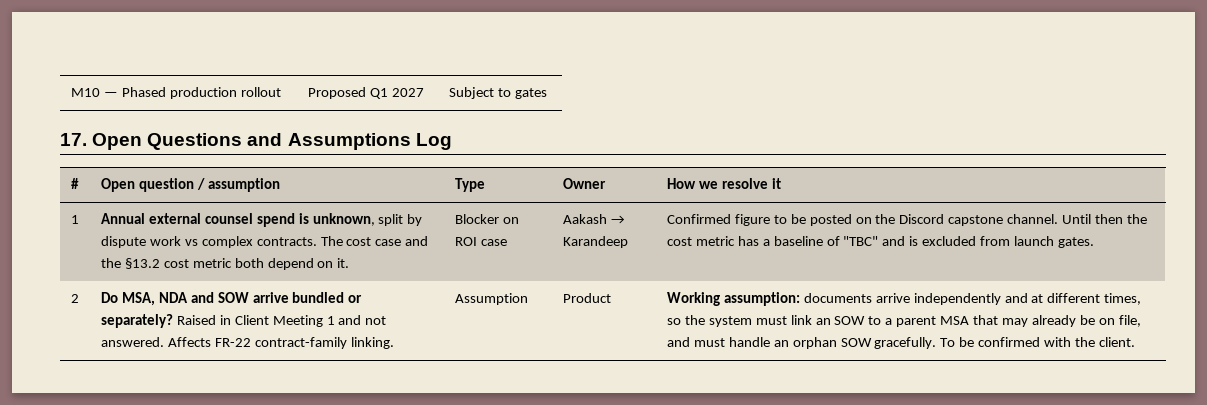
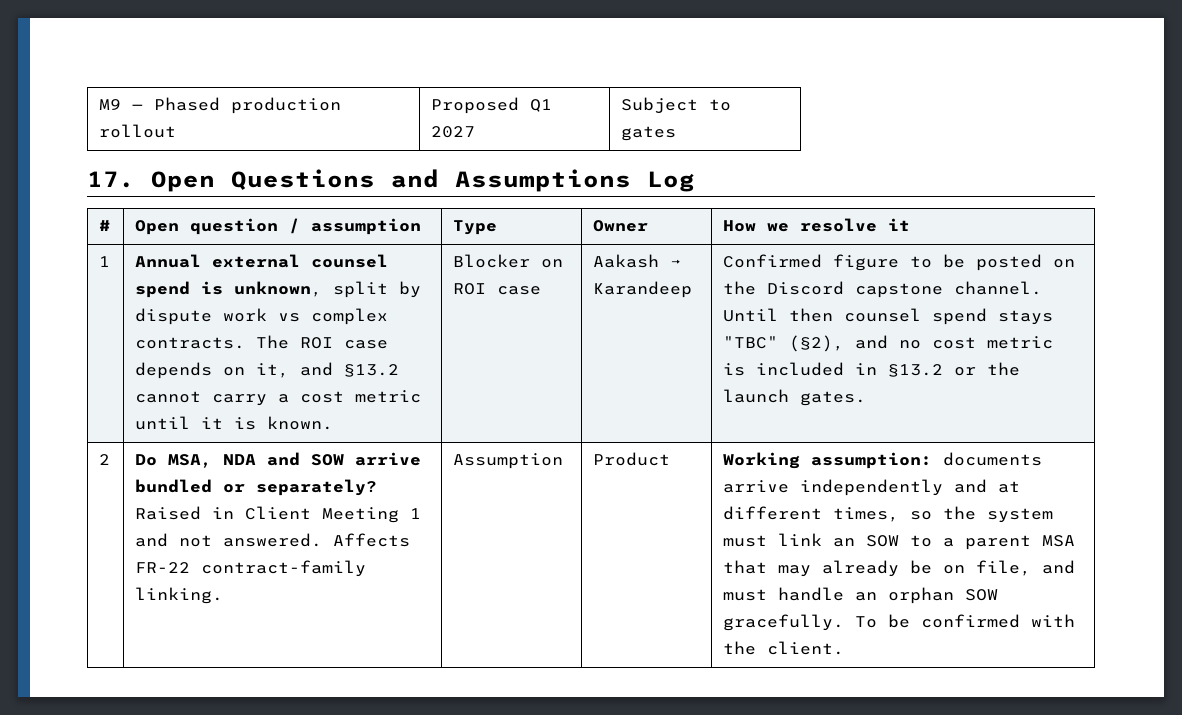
[70,88,100,97] M10 -> [99,99,122,110] M9
[346,236,429,246] [100,258,350,270] cost case and the §13.2 cost metric both depend on it. -> [300,337,389,349] [135,362,400,379] [135,390,422,406] [135,416,334,430] ROI case depends on it, and §13.2 cannot carry a cost metric until it is known.
[1126,214,1147,224] [666,236,1011,246] the cost metric has a baseline of "TBC" and is excluded from -> [844,308,1054,325] [723,335,1054,352] [723,362,1021,377] counsel spend stays "TBC" (§2), and no cost metric is included in §13.2 or the

